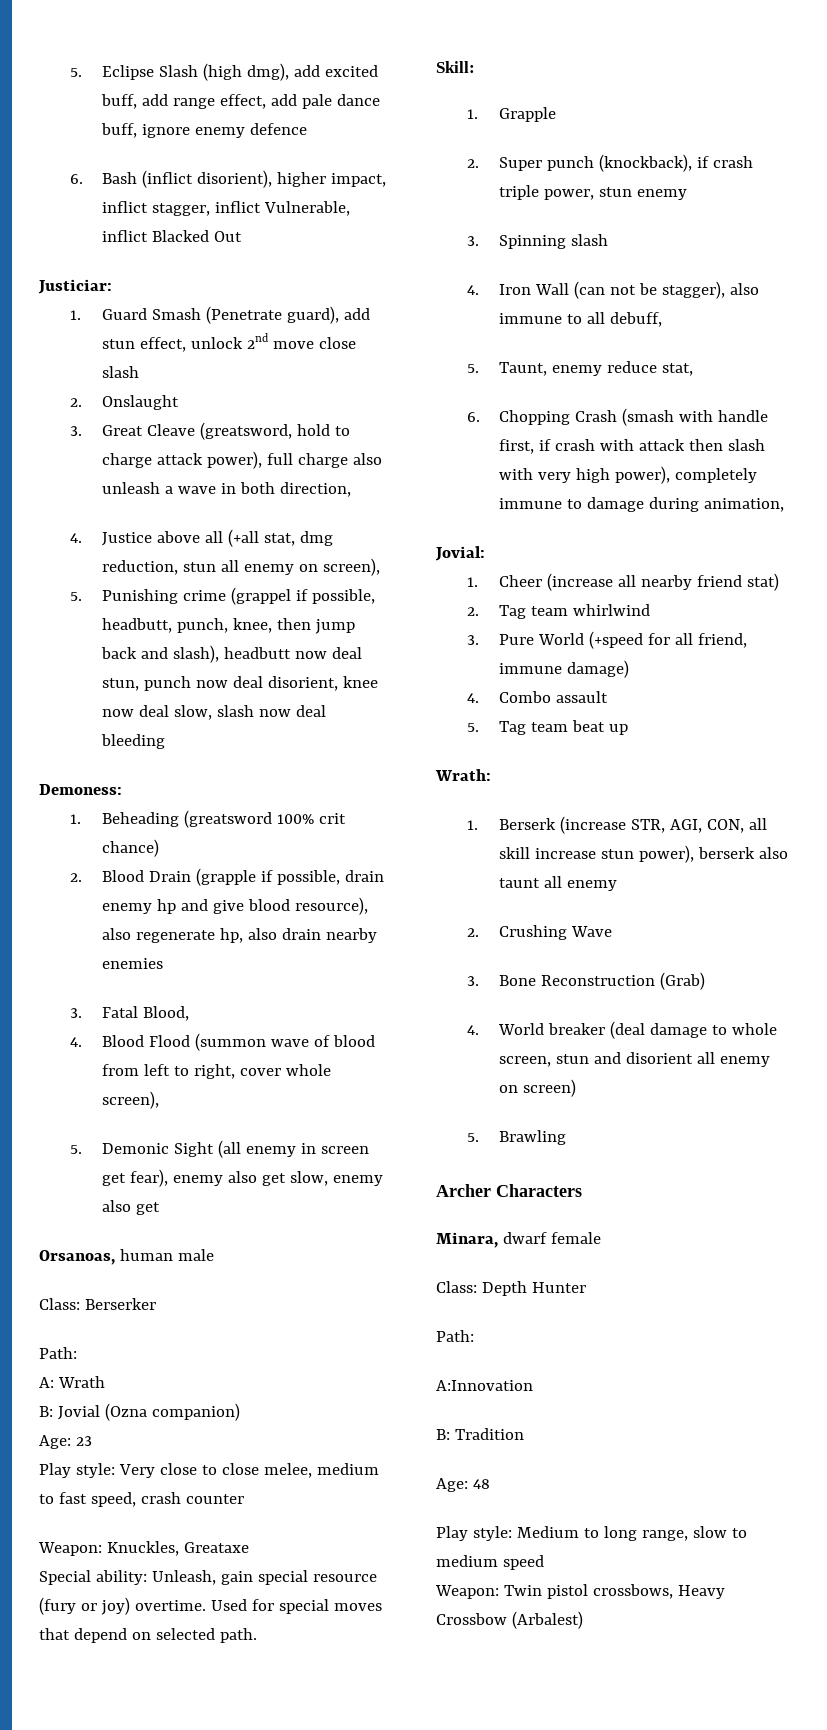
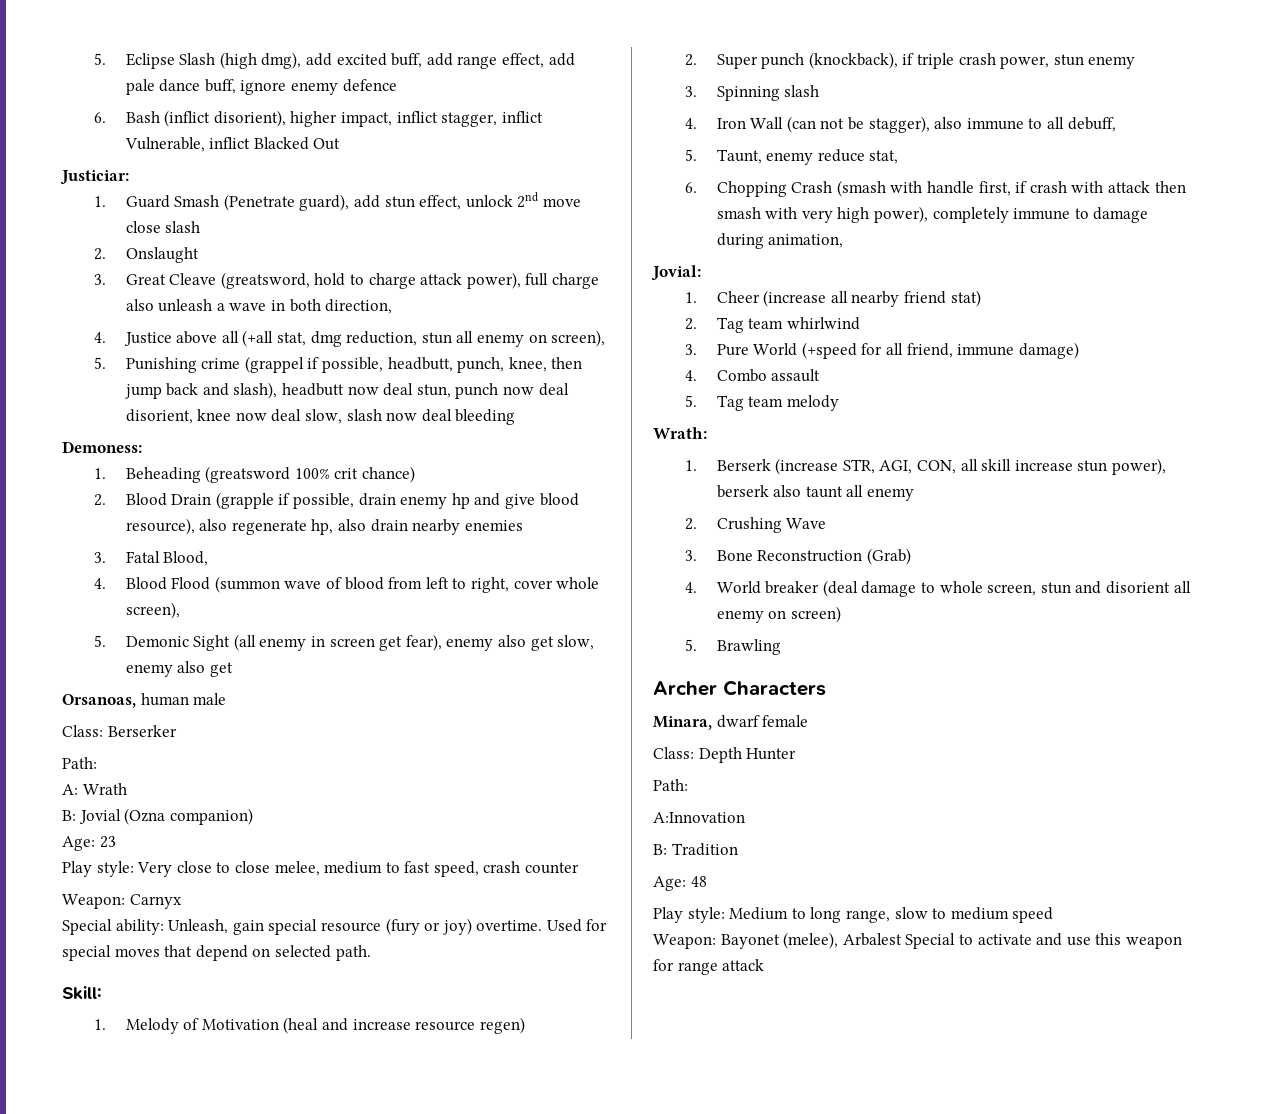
[106,1541,249,1556] Knuckles, Greataxe -> [129,894,182,909] Carnyx
[498,107,556,122] Grapple -> [125,1017,525,1034] Melody of Motivation (heal and increase resource regen)
[712,156,753,168] [498,185,539,200] crash triple -> [916,53,996,69] triple crash
[727,439,765,451] slash -> [716,207,761,219] smash
[571,720,628,735] beat up -> [786,395,839,411] melody
[503,1584,725,1599] [436,1611,583,1629] Twin pistol crossbows, Heavy Crossbow (Arbalest) -> [720,932,1182,949] [653,959,765,975] Bayonet (melee), Arbalest Special to activate and use this weapon for range attack

